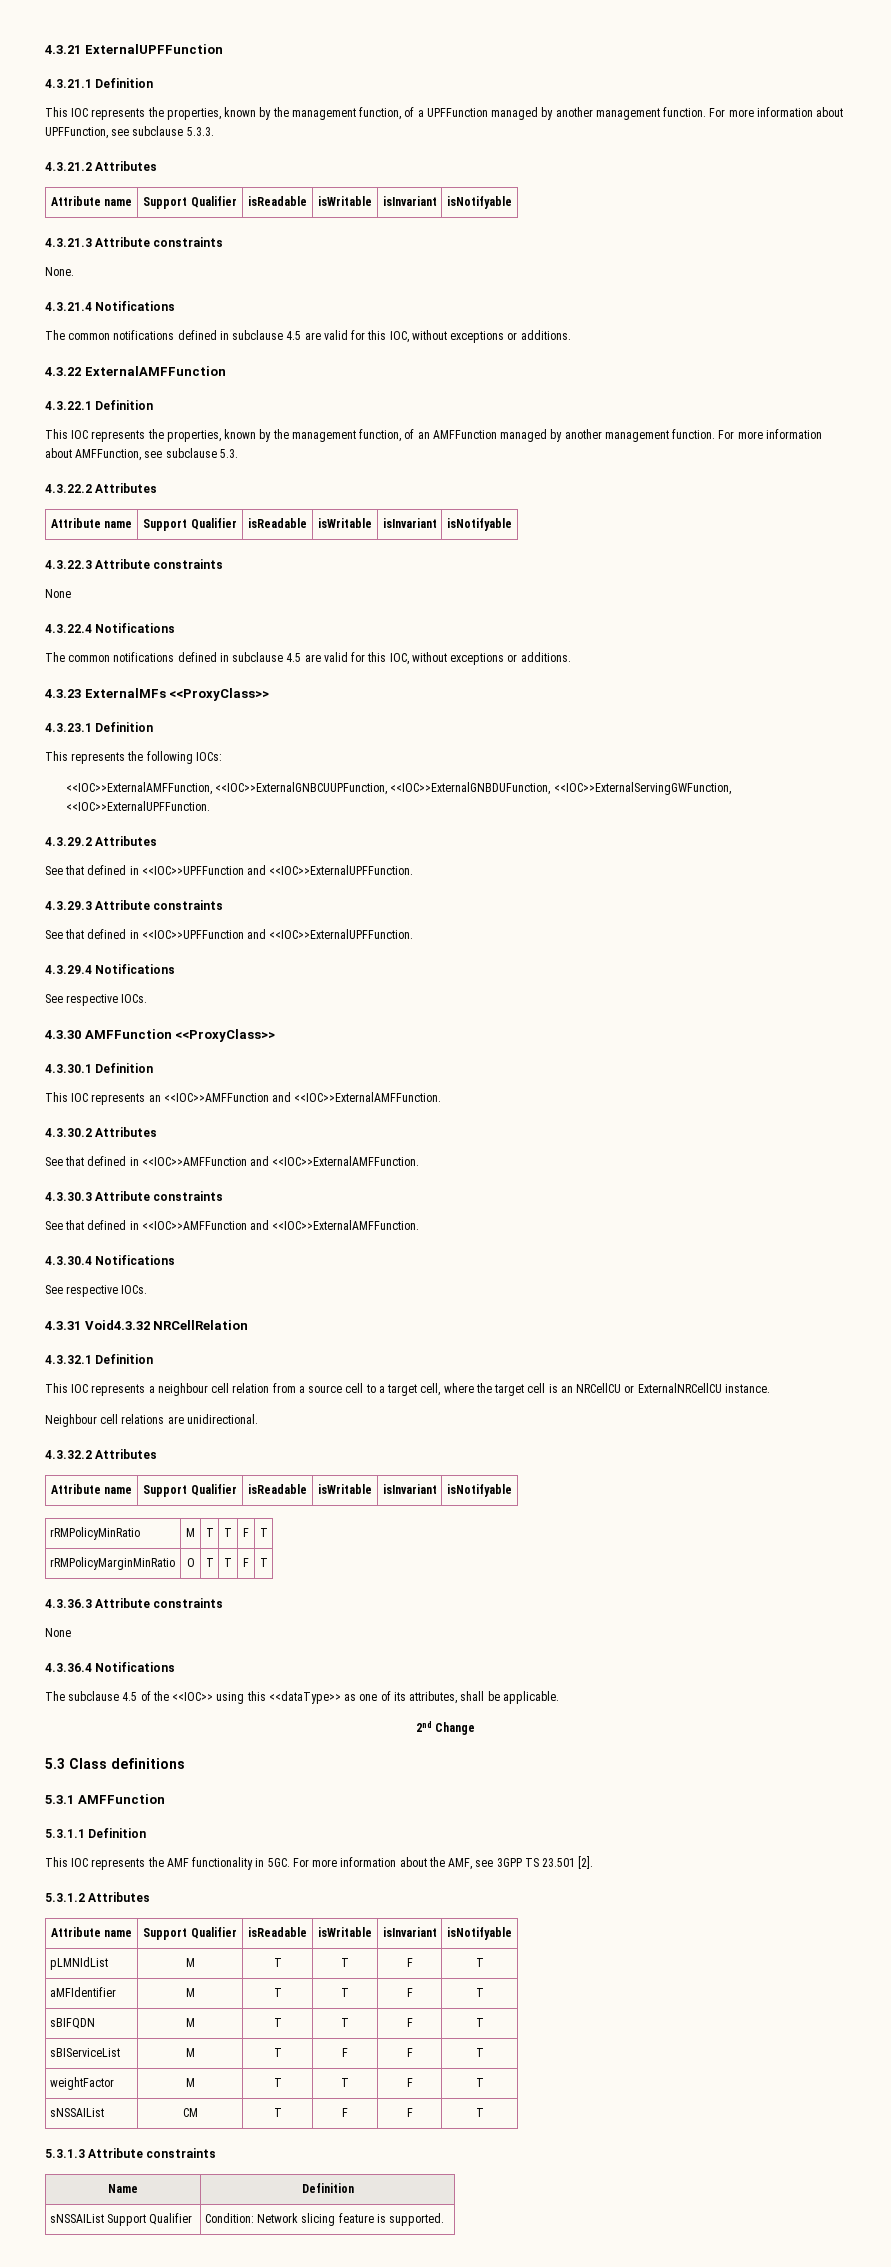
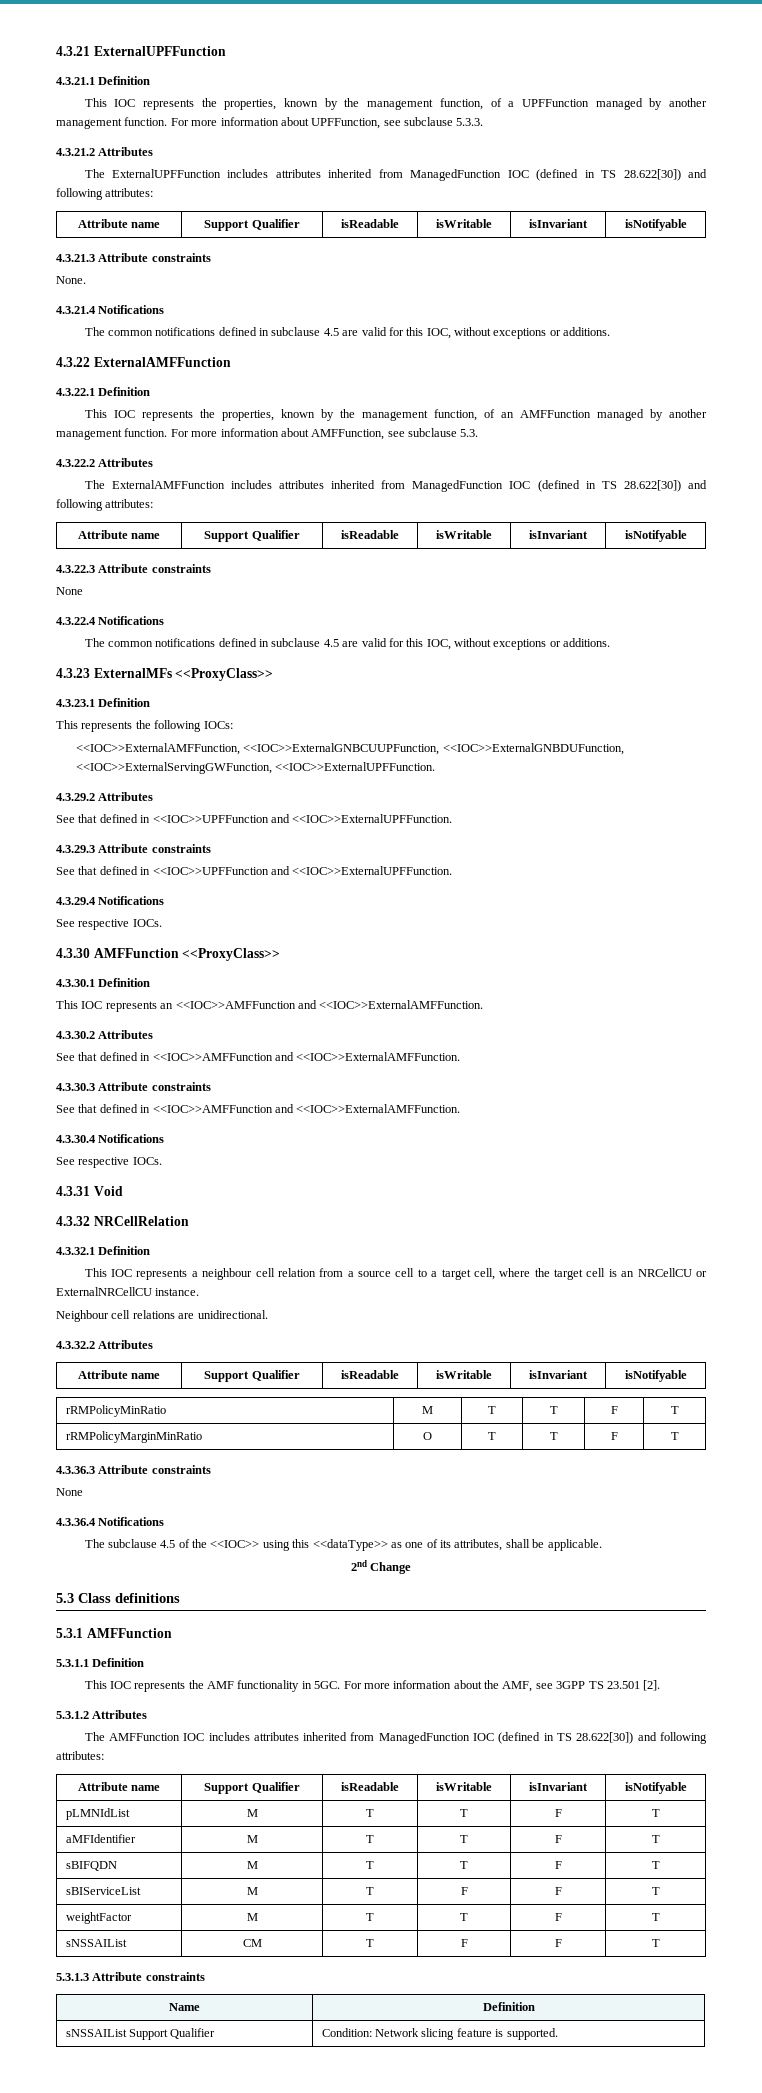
(158, 166) none -> [84,169,707,181] [56,188,154,200] // The ExternalUPFFunction includes attributes inherited from ManagedFunction IOC (defined in TS 28.622[30]) and following attributes:
(158, 488) none -> [84,480,708,492] [56,499,154,511] // The ExternalAMFFunction includes attributes inherited from ManagedFunction IOC (defined in TS 28.622[30]) and following attributes:
[84,1320,150,1330] Void4.3.32 -> [93,1186,123,1196] [56,1216,90,1226] Void // 4.3.32
(151, 1897) none -> [84,1732,708,1744] [56,1751,104,1760] // The AMFFunction IOC includes attributes inherited from ManagedFunction IOC (defined in TS 28.622[30]) and following attributes:

